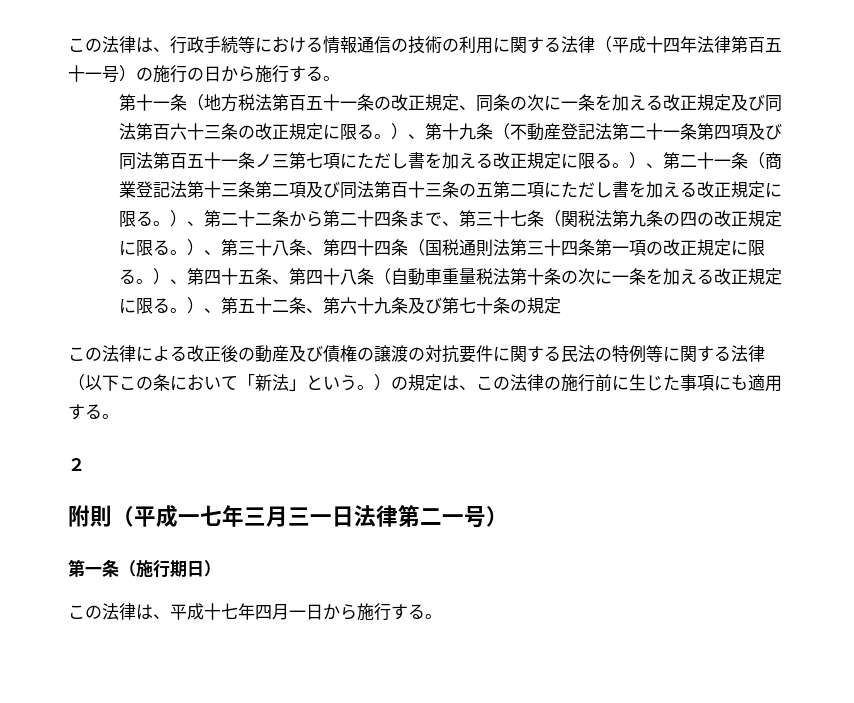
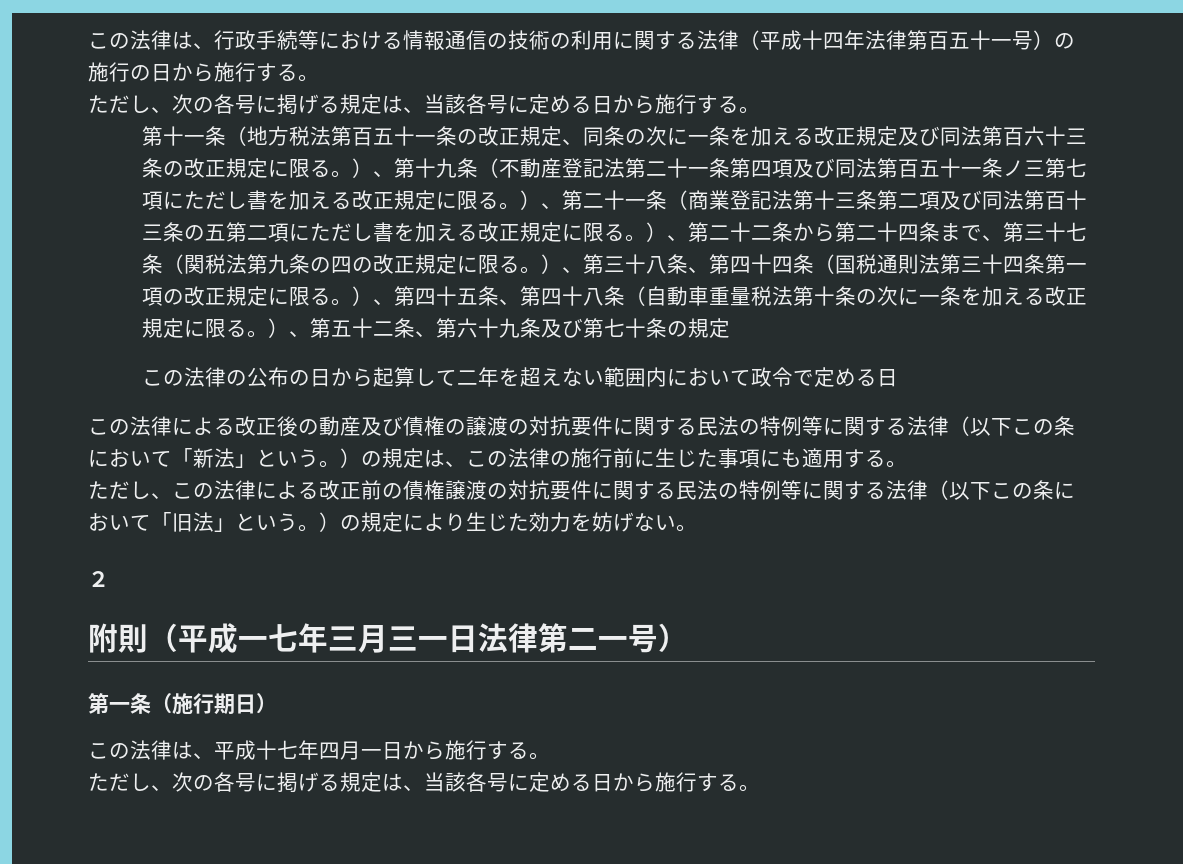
(340, 78) none -> [88,94,760,115] // ただし、次の各号に掲げる規定は、当該各号に定める日から施行する。
(562, 305) none -> [141,367,898,387] // この法律の公布の日から起算して二年を超えない範囲内において政令で定める日
(119, 416) none -> [88,480,1075,500] [88,512,697,532] // ただし、この法律による改正前の債権譲渡の対抗要件に関する民法の特例等に関する法律（以下この条において「旧法」という。）の規定により生じた効力を妨げない。
(442, 616) none -> [88,772,760,793] // ただし、次の各号に掲げる規定は、当該各号に定める日から施行する。

